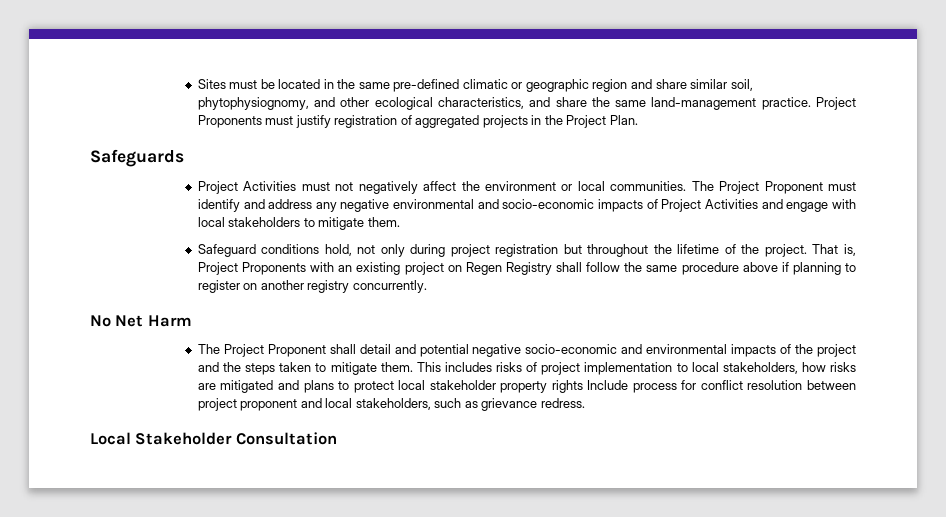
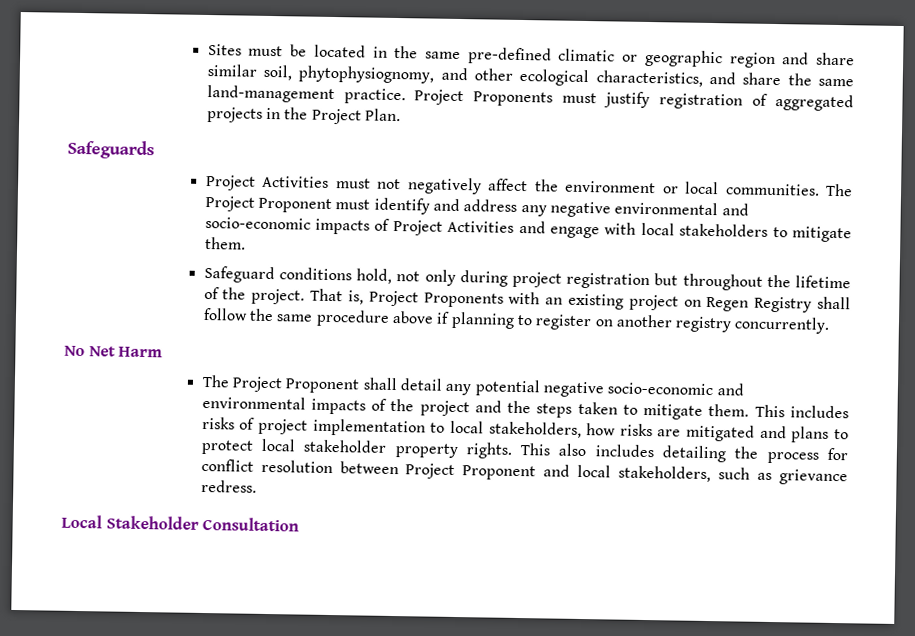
[394,344,416,354] and -> [445,383,472,396] any
[551,380,629,393] rights Include -> [465,442,759,463] rights. This also includes detailing the
[197,398,298,411] project proponent -> [405,463,537,481] Project Proponent

